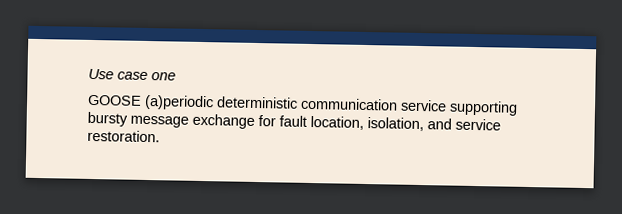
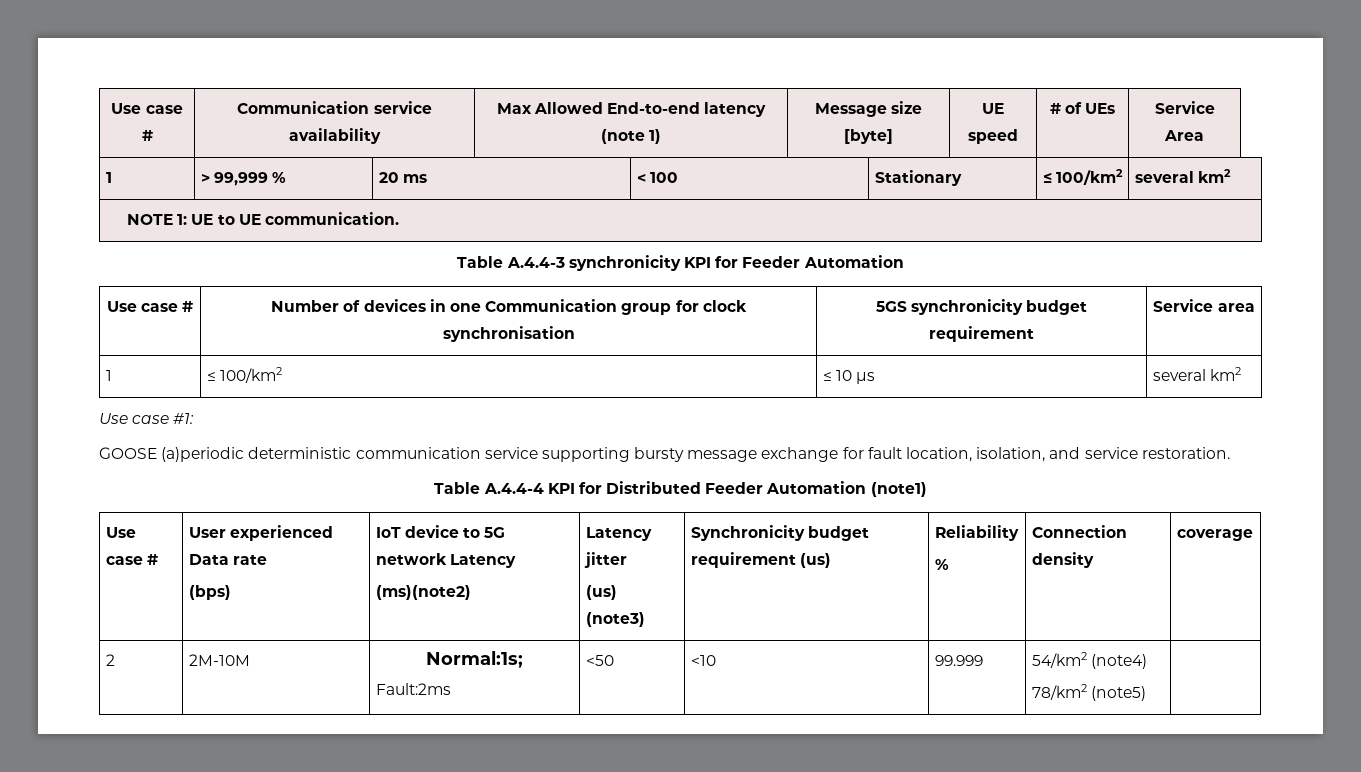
[88,68,176,81] Use case one -> [111,103,183,114] [141,130,153,141] [237,101,432,114] [289,128,381,144] [496,102,767,117] [600,129,662,144] [814,101,923,117] [844,129,893,144] [982,103,1004,114] [968,129,1018,144] [1049,102,1116,114] [1154,101,1215,114] [1164,130,1204,141] [105,172,112,183] [200,172,286,186] [378,172,427,183] [636,172,678,183] [874,170,962,186] [1042,169,1123,185] [1134,169,1231,183] [127,212,400,225] [457,255,904,271] [106,301,194,312] [271,299,747,315] [442,326,575,342] [875,299,1088,315] [929,326,1034,342] [1153,299,1255,312] [105,370,112,381] [206,367,282,383] [822,370,875,384] [1152,367,1241,381] [99,413,195,424] Use case # | Communication service availability | Max Allowed End-to-end latency (note 1) | Message size [byte] | UE speed | # of UEs | Service Area // 1 | > 99,999 % | 20 ms | < 100 | Stationary | ≤ 100/km2 | several km2 // NOTE 1: UE to UE communication. // Table A.4.4-3 synchronicity KPI for Feeder Automation // Use case # | Number of devices in one Communication group for clock synchronisation | 5GS synchronicity budget requirement | Service area // 1 | ≤ 100/km2 | ≤ 10 μs | several km2 // Use case #1:
(160, 136) none -> [434,481,927,497] [105,527,136,538] [105,554,158,565] [188,525,333,541] [188,554,267,565] [188,585,231,600] [375,525,506,538] [375,553,516,568] [375,585,471,600] [585,527,652,541] [583,552,627,568] [585,585,617,600] [585,612,645,627] [690,525,869,541] [690,552,831,568] [934,525,1019,541] [934,559,949,570] [1031,525,1127,538] [1031,552,1094,568] [1176,529,1253,541] [105,654,115,666] [188,654,250,666] [426,651,523,668] [375,683,451,695] [585,655,614,666] [690,655,716,666] [934,655,983,666] [1031,652,1147,669] [1031,684,1146,701] // Table A.4.4-4 KPI for Distributed Feeder Automation (note1) // Use case # | User experienced Data rate // (bps) | IoT device to 5G network Latency // (ms)(note2) | Latency jitter // (us) (note3) | Synchronicity budget requirement (us) | Reliability // % | Connection density | coverage // 2 | 2M-10M | Normal:1s; // Fault:2ms | <50 | <10 | 99.999 | 54/km2 (note4) // 78/km2 (note5) |

